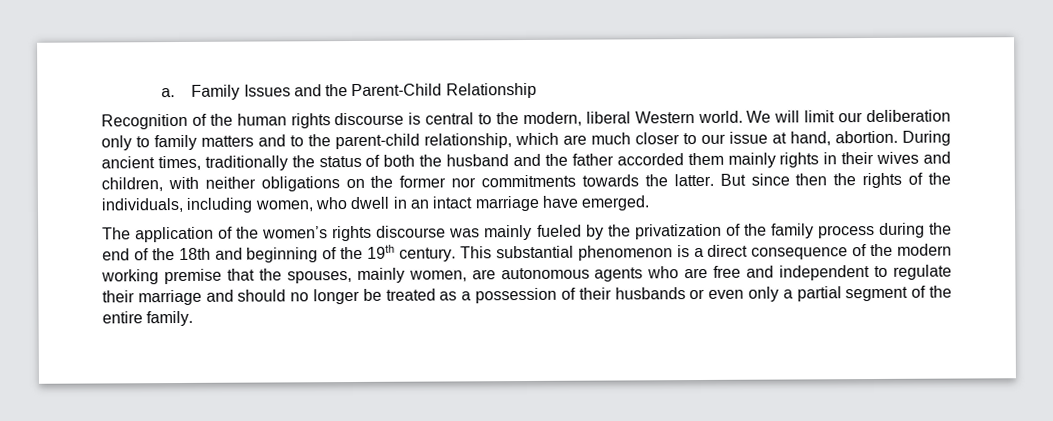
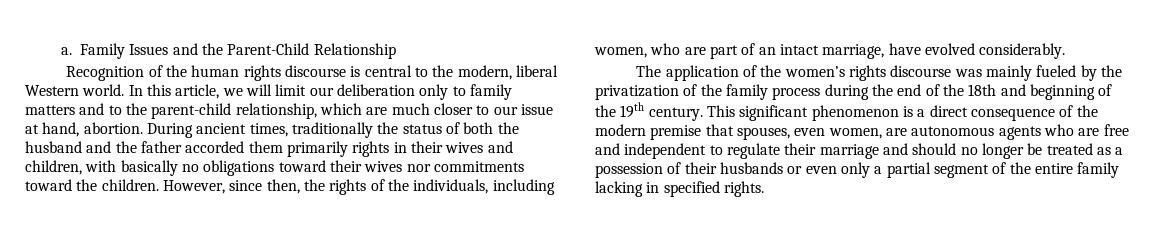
[746,110,772,123] We -> [128,84,243,99] In this article, we
[727,152,776,168] mainly -> [286,141,348,157] primarily
[204,173,828,192] neither obligations on the former nor commitments towards the latter. But since then -> [120,160,524,176] [25,179,300,194] basically no obligations toward their wives nor commitments toward the children. However, since then,
[350,195,651,212] dwell in an intact marriage have emerged. -> [684,43,1066,59] are part of an intact marriage, have evolved considerably.
[495,245,574,259] substantial -> [739,105,809,121] significant
[101,269,159,285] working -> (646, 130) none
[258,267,405,284] the spouses, mainly -> [736,127,826,140] spouses, even
[146,310,194,327] family. -> [1077,162,1120,178] [595,181,764,197] family lacking in specified rights.

